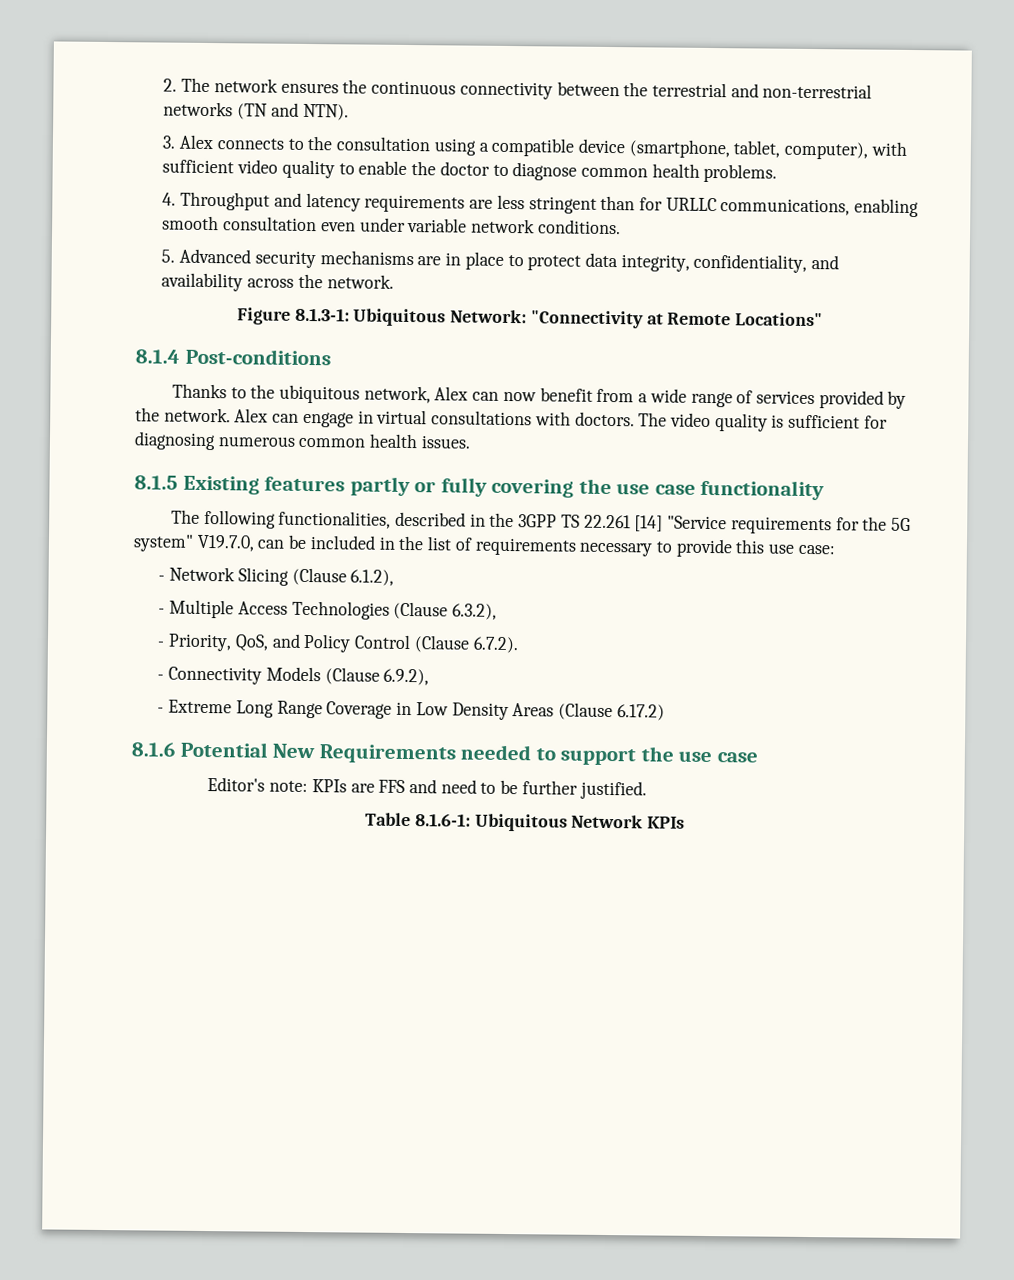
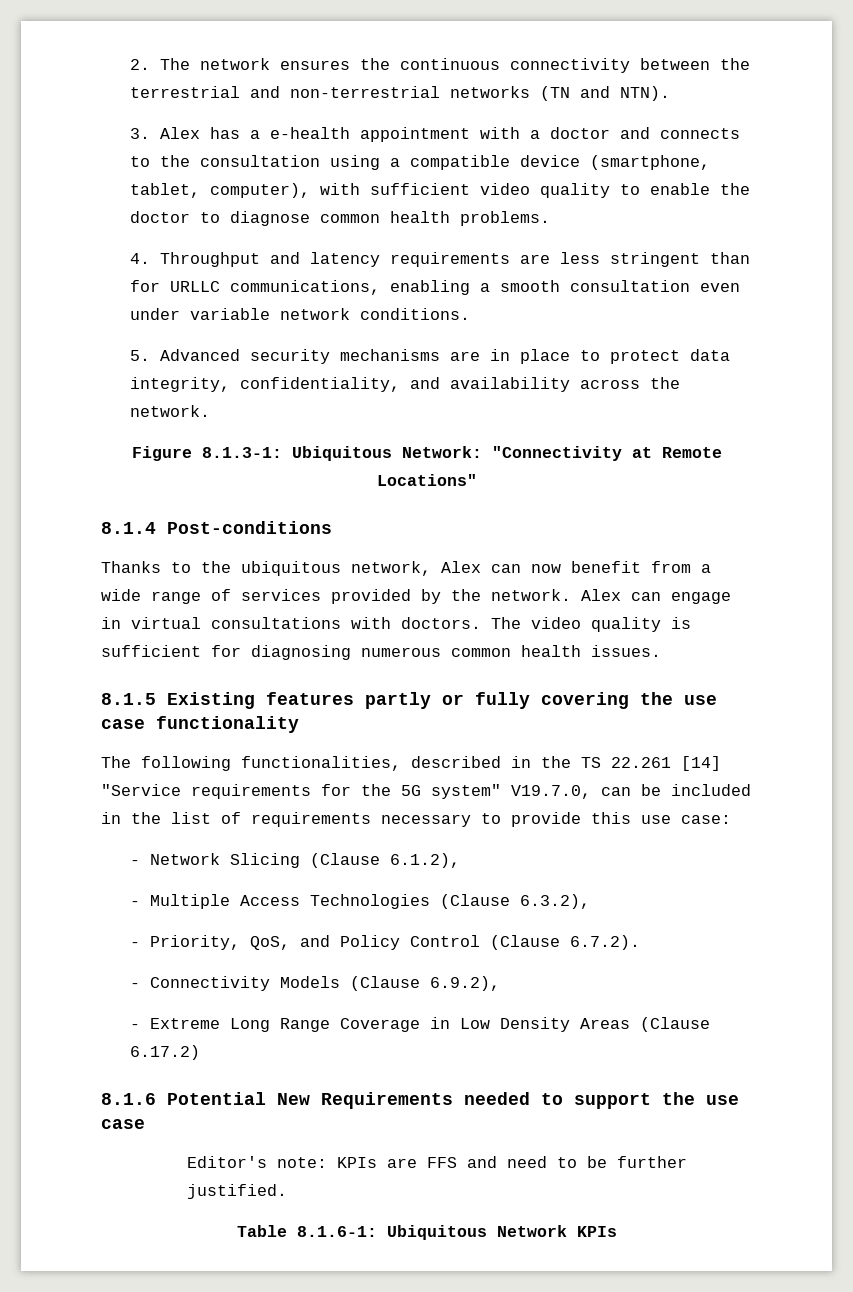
(215, 142) none -> [209,127,650,142] has a e-health appointment with a doctor and
(920, 208) none -> [479,283,490,292] a
[518,514,558,528] 3GPP -> (571, 762) none

